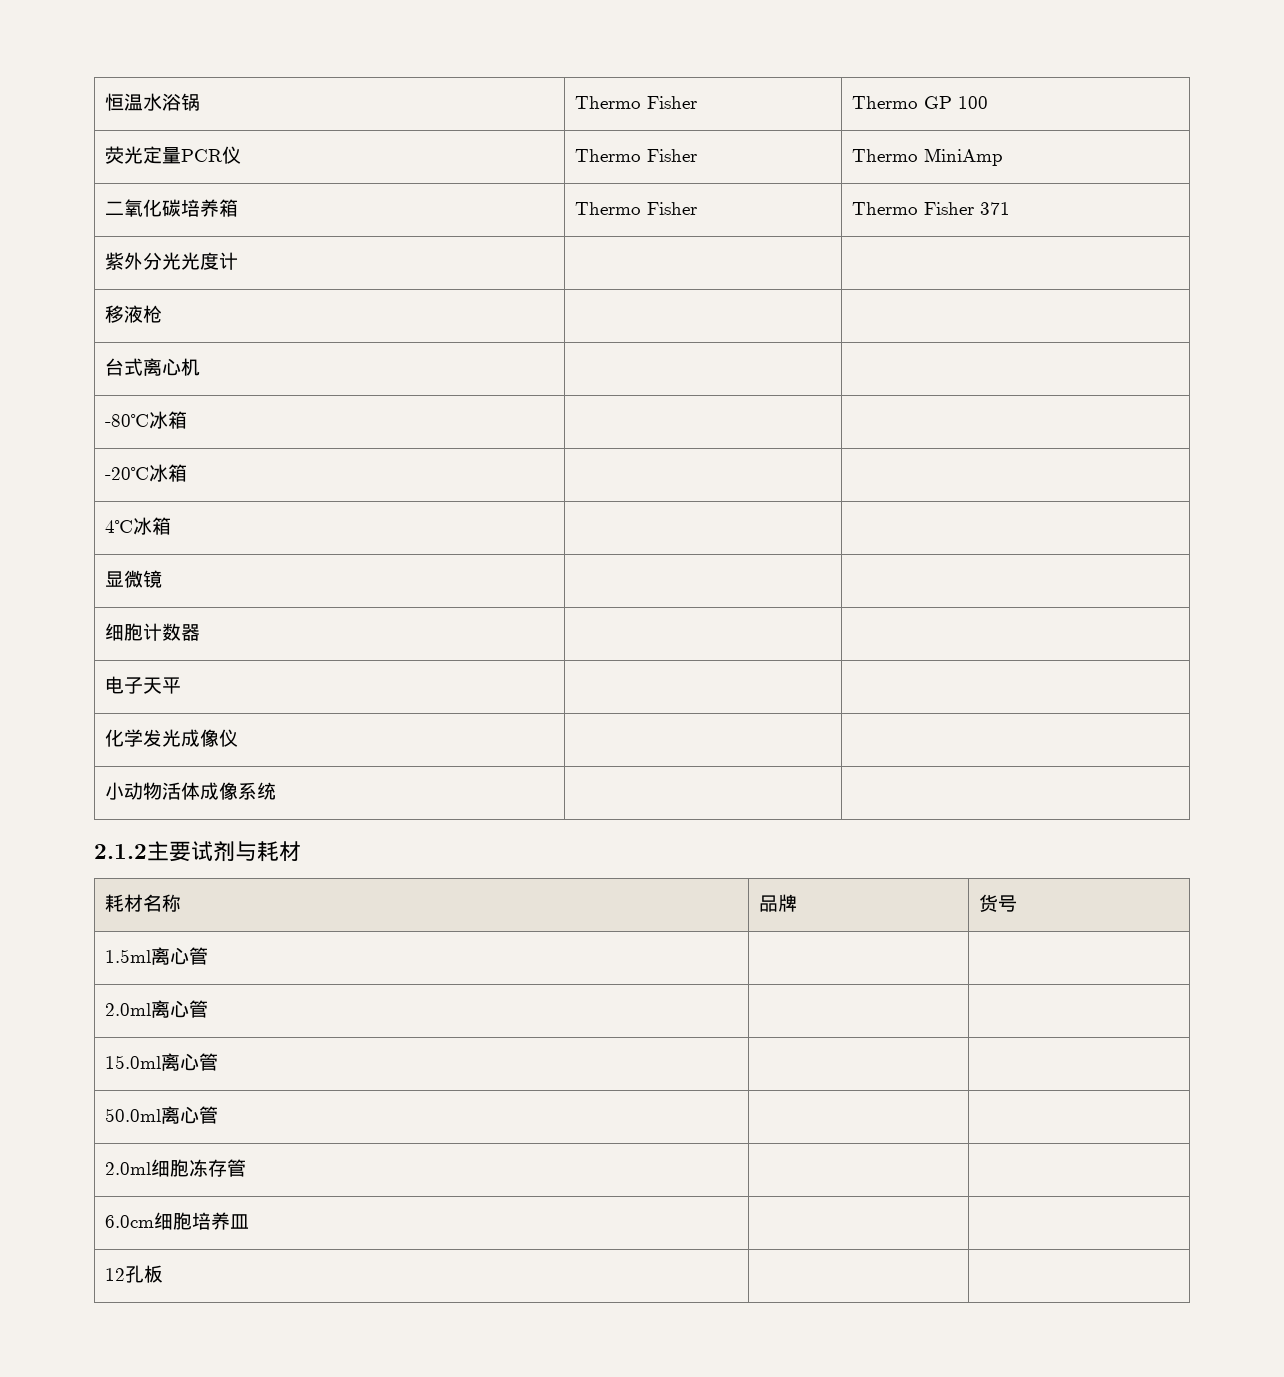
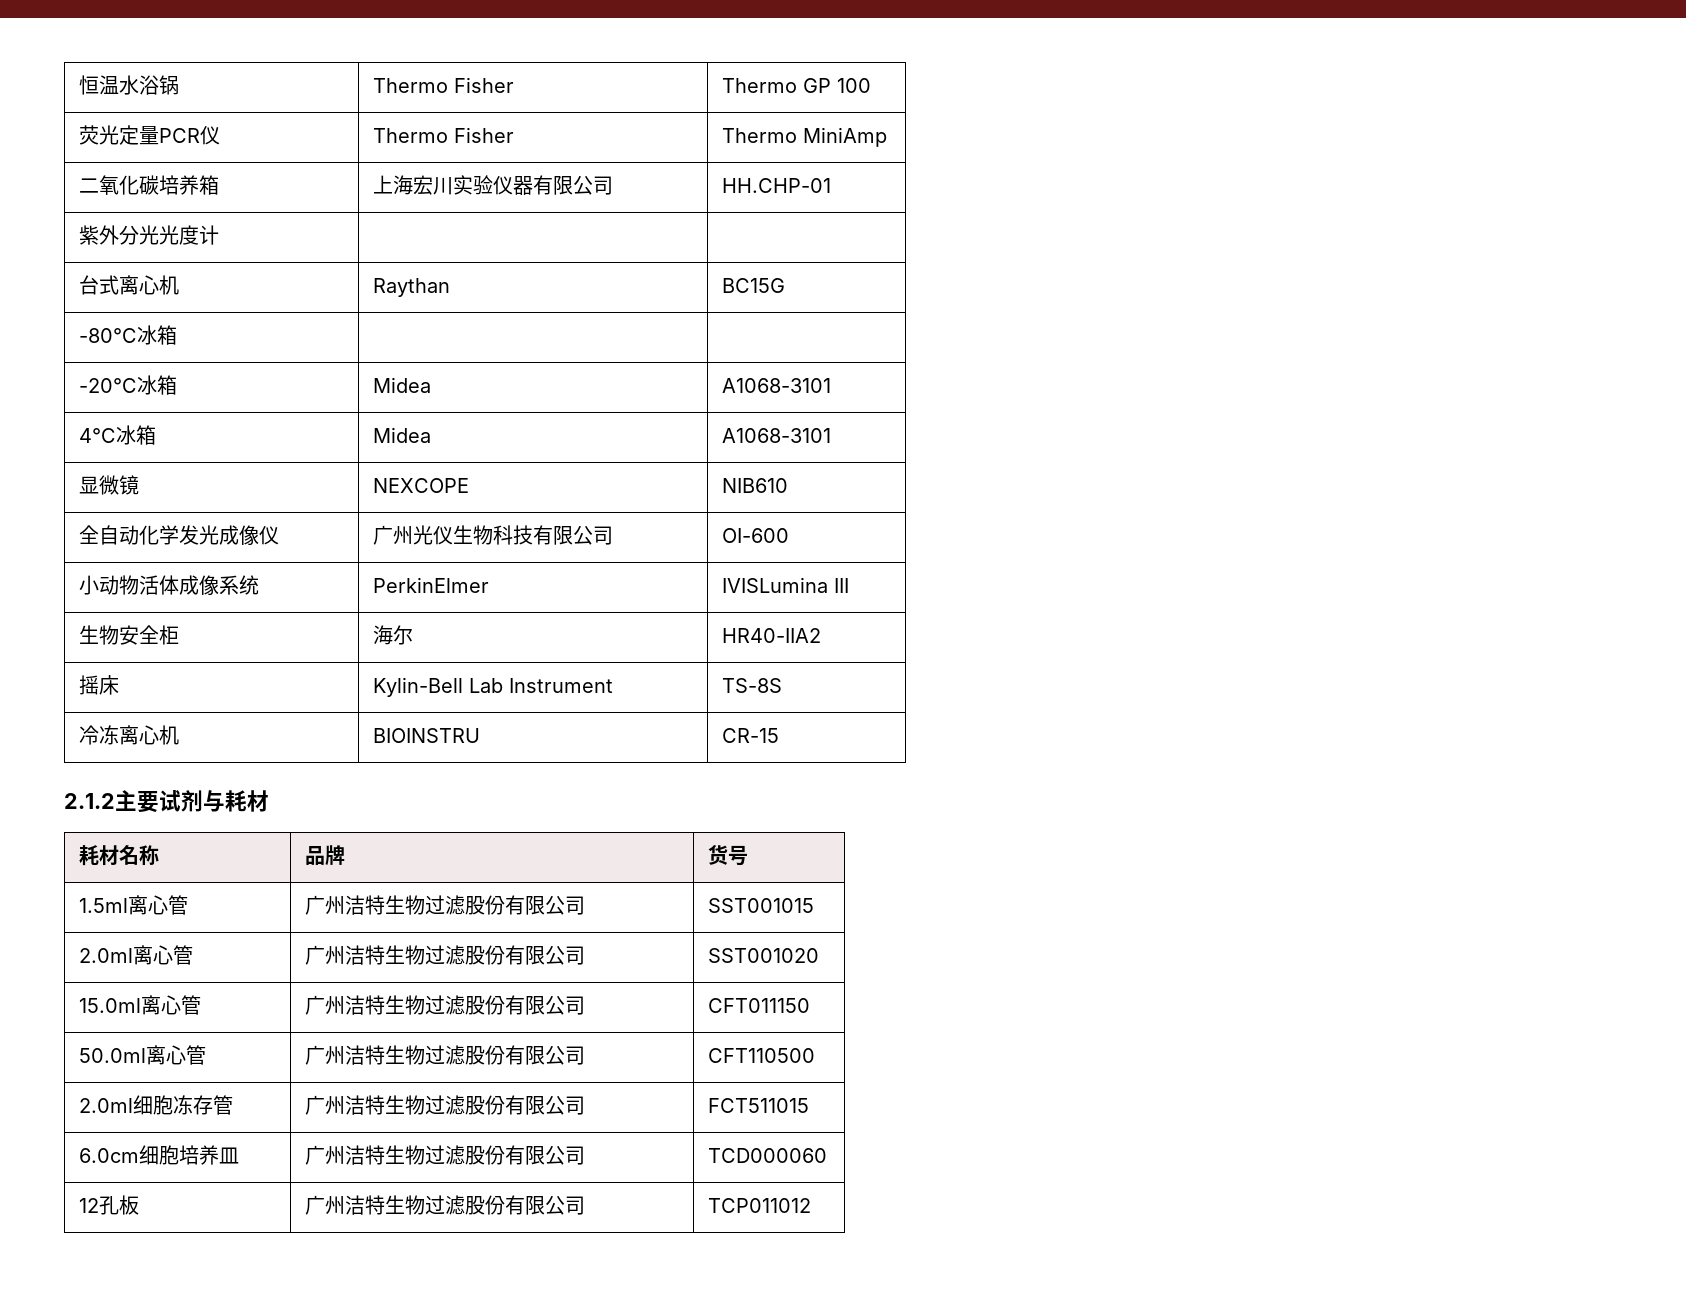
[574,202,697,215] [851,202,1010,215] Thermo Fisher | Thermo Fisher 371 -> [373,175,614,195] [722,178,832,193] 上海宏川实验仪器有限公司 | HH.CHP-01
[104,305,162,323] // 移液枪 | | -> (220, 235) none
(200, 367) | -> [373,278,451,297] [722,278,786,293] Raythan | BC15G
(187, 473) | -> [373,377,432,393] [722,378,832,393] Midea | A1068-3101
(171, 526) | -> [373,427,432,443] [722,428,832,443] Midea | A1068-3101
[104,623,200,641] [104,676,181,694] | // 细胞计数器 | | // 电子天平 | | // -> [373,478,470,493] [722,478,789,493] [79,525,140,545] NEXCOPE | NIB610 // 全自动
(238, 738) | -> [373,525,614,545] [722,528,790,543] 广州光仪生物科技有限公司 | OI-600
(276, 791) | -> [373,577,490,593] [722,577,850,593] [79,625,180,645] [373,625,414,645] [722,628,822,643] [79,675,120,695] [373,677,614,697] [722,678,783,693] [79,725,180,745] [373,728,481,743] [722,728,780,743] PerkinElmer | IVISLumina III // 生物安全柜 | 海尔 | HR40-IIA2 // 摇床 | Kylin-Bell Lab Instrument | TS-8S // 冷冻离心机 | BIOINSTRU | CR-15
[104,1000,208,1018] [104,1053,218,1071] [104,1106,218,1124] [104,1159,246,1177] [104,1212,249,1230] [104,1265,163,1283] | // 2.0ml离心管 | | // 15.0ml离心管 | | // 50.0ml离心管 | | // 2.0ml细胞冻存管 | | // 6.0cm细胞培养皿 | | // 12孔板 | | -> [305,895,586,915] [708,898,815,913] [79,945,194,965] [305,945,586,965] [708,948,820,963] [79,995,202,1015] [305,995,586,1015] [708,998,811,1013] [79,1045,207,1065] [305,1045,586,1065] [708,1048,816,1063] [79,1095,234,1115] [305,1095,586,1115] [708,1098,810,1113] [79,1145,240,1165] [305,1145,586,1165] [708,1148,828,1163] [79,1195,140,1215] [305,1195,586,1215] [708,1198,812,1213] 广州洁特生物过滤股份有限公司 | SST001015 // 2.0ml离心管 | 广州洁特生物过滤股份有限公司 | SST001020 // 15.0ml离心管 | 广州洁特生物过滤股份有限公司 | CFT011150 // 50.0ml离心管 | 广州洁特生物过滤股份有限公司 | CFT110500 // 2.0ml细胞冻存管 | 广州洁特生物过滤股份有限公司 | FCT511015 // 6.0cm细胞培养皿 | 广州洁特生物过滤股份有限公司 | TCD000060 // 12孔板 | 广州洁特生物过滤股份有限公司 | TCP011012

